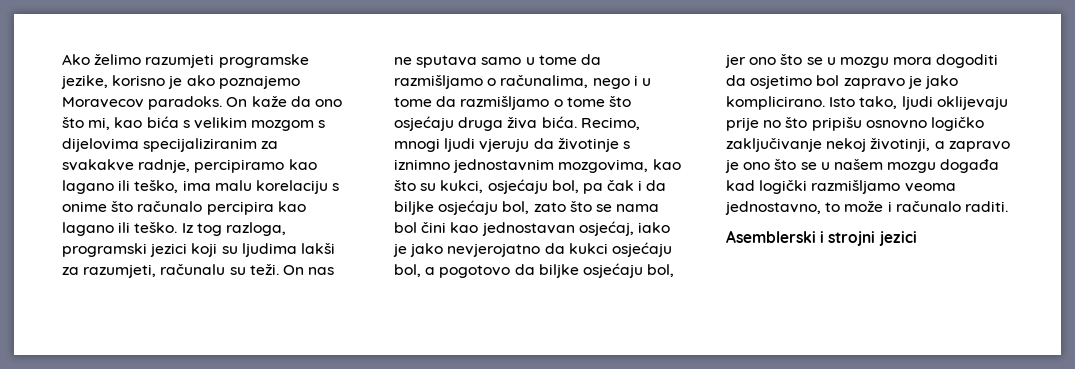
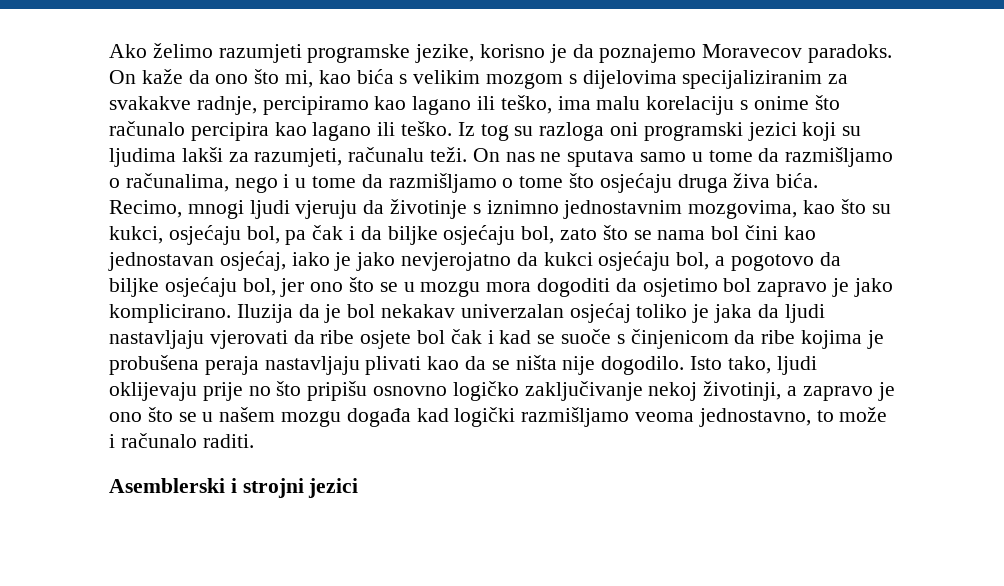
[186,75,215,86] ako -> [572,44,594,58] da
[225,222,286,236] razloga, -> [514,122,639,141] su razloga oni
[229,267,246,275] su -> (425, 154) none
(825, 103) none -> [236,303,825,323] [109,329,884,349] [109,355,685,375] Iluzija da je bol nekakav univerzalan osjećaj toliko je jaka da ljudi nastavljaju vjerovati da ribe osjete bol čak i kad se suoče s činjenicom da ribe kojima je probušena peraja nastavljaju plivati kao da se ništa nije dogodilo.

